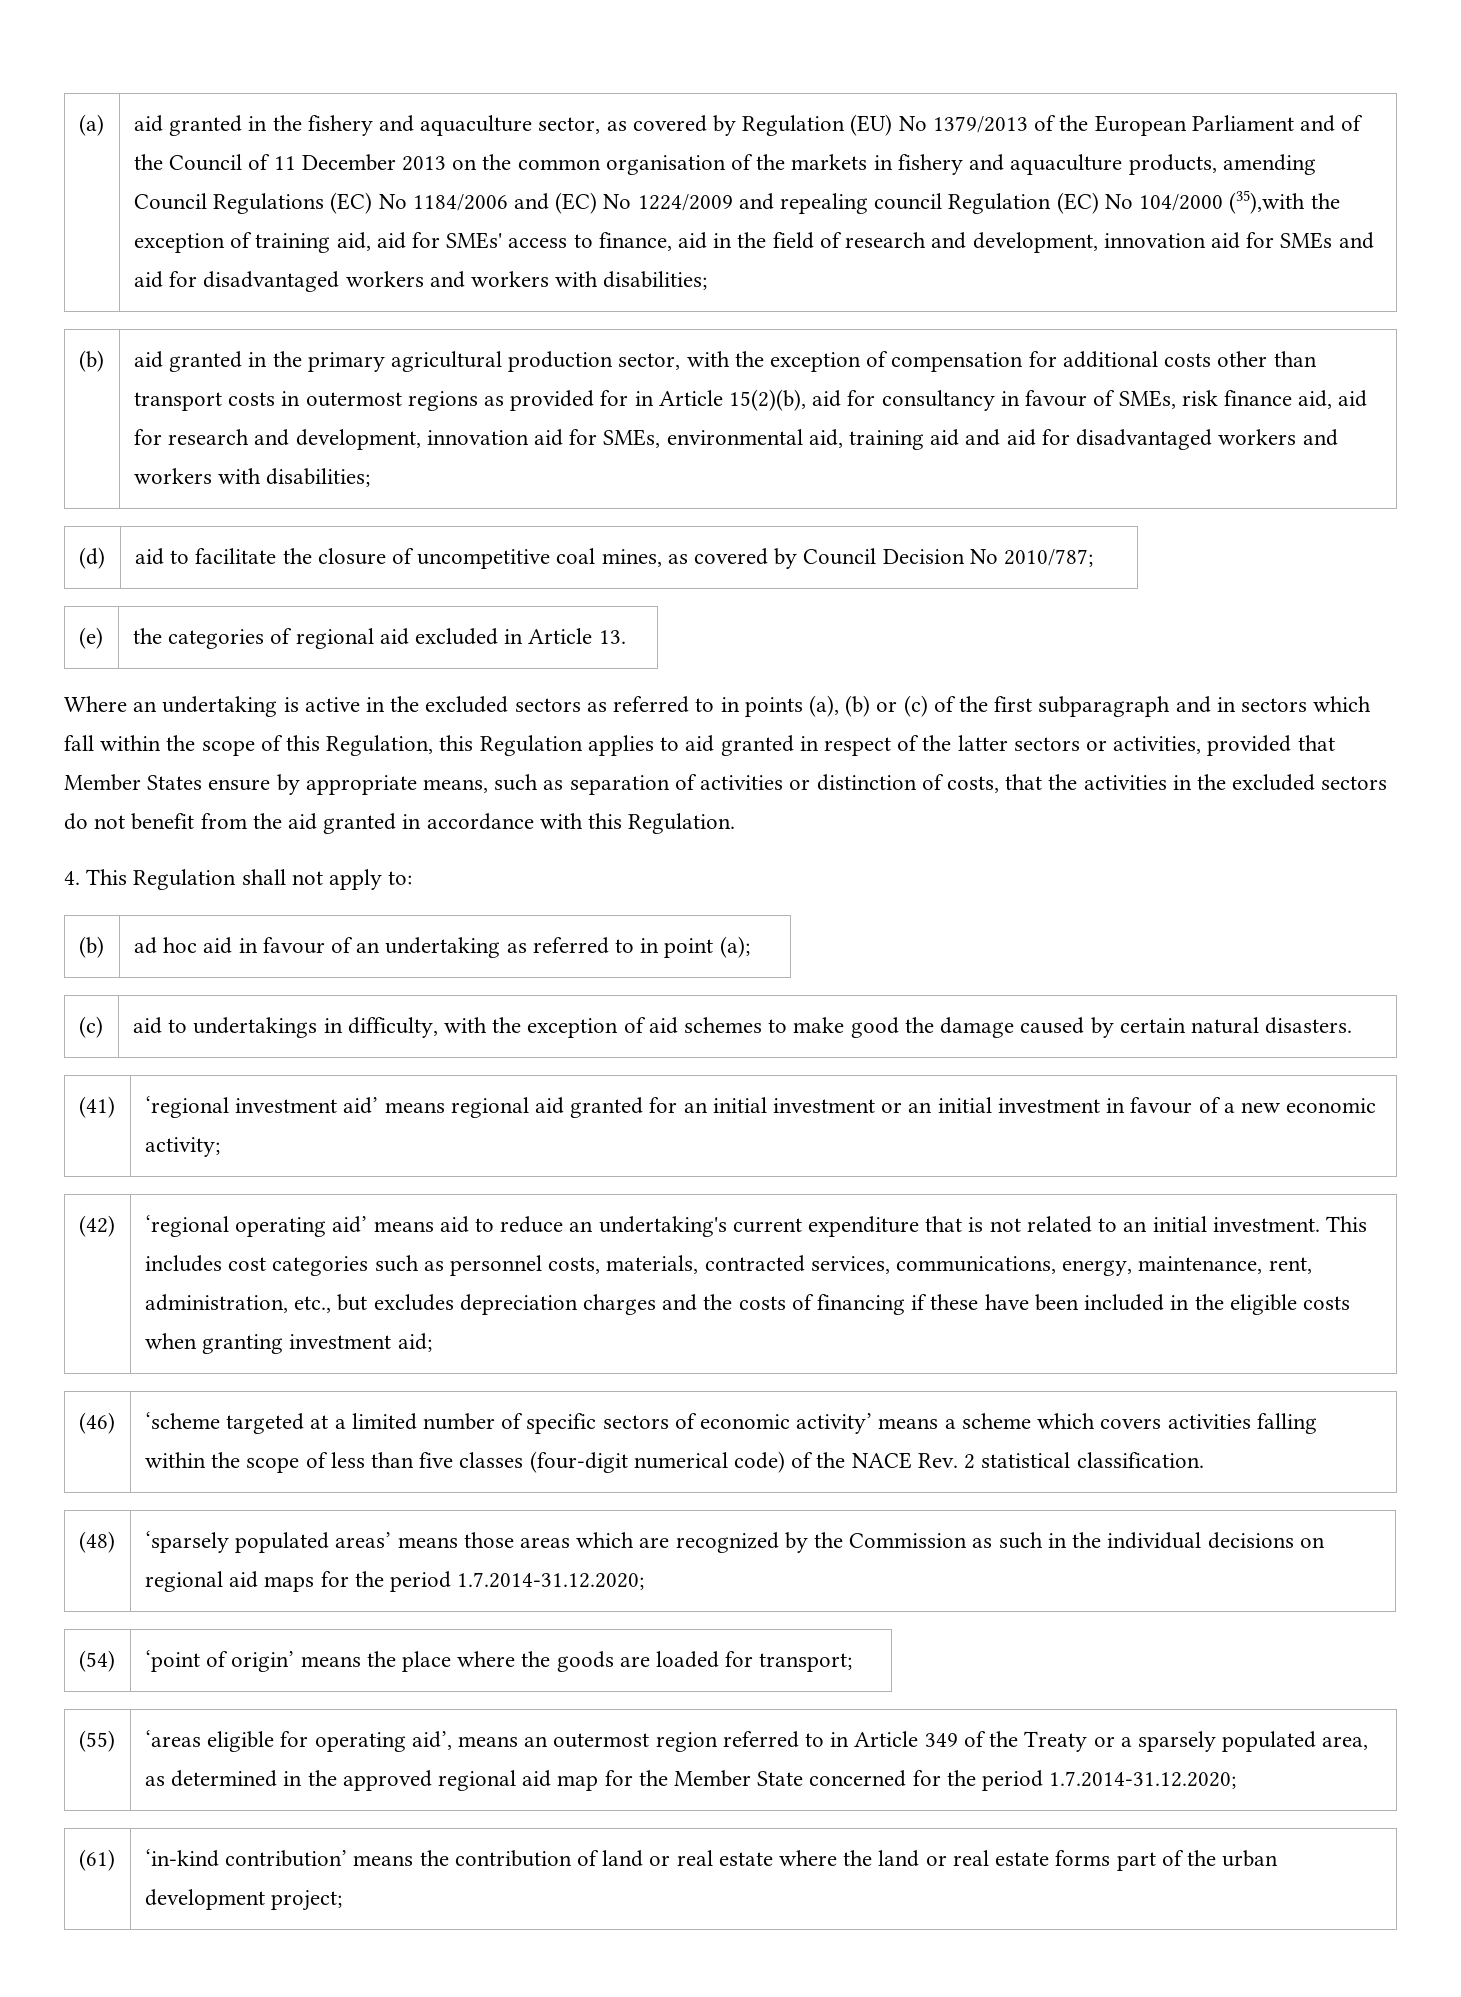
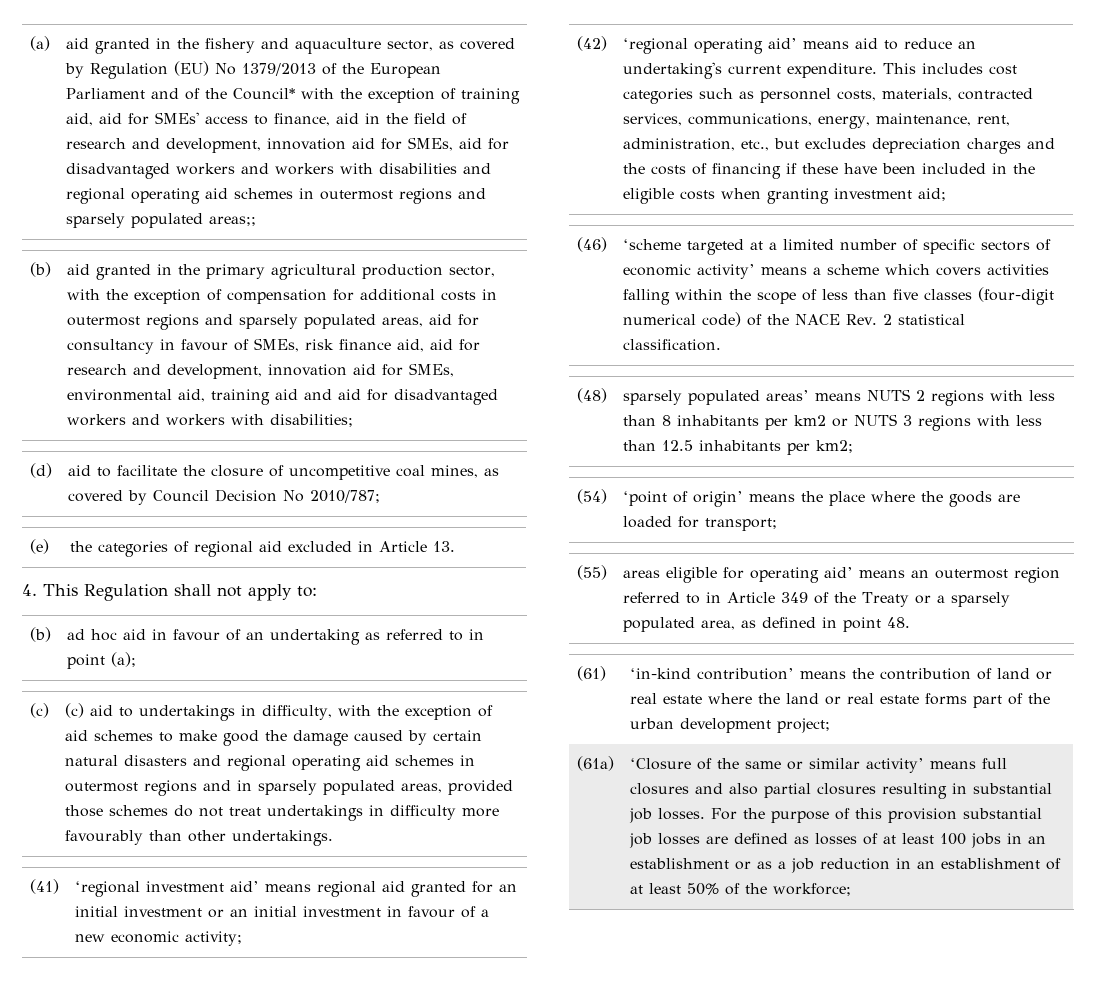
[169,154,1316,175] [133,190,1306,214] Council of 11 December 2013 on the common organisation of the markets in fishery and aquaculture products, amending Council Regulations (EC) No 1184/2006 and (EC) No 1224/2009 and repealing council Regulation (EC) No 104/2000 (35),with -> [232,88,334,100] Council* with
[1280,232,1374,249] [133,271,708,292] SMEs and aid for disadvantaged workers and workers with disabilities; -> [407,137,509,151] [65,163,491,179] [65,188,486,204] [65,213,256,228] SMEs, aid for disadvantaged workers and workers with disabilities and regional operating aid schemes in outermost regions and sparsely populated areas;;
[1217,351,1317,367] [133,389,807,411] other than transport costs in outermost regions as provided for in Article 15(2)(b), -> [481,289,497,300] [66,314,423,330] in outermost regions and sparsely populated areas,
[64,695,1372,717] [64,735,1335,756] [64,774,1388,795] [64,813,736,834] // Where an undertaking is active in the excluded sectors as referred to in points (a), (b) or (c) of the first subparagraph and in sectors which fall within the scope of this Regulation, this Regulation applies to aid granted in respect of the latter sectors or activities, provided that Member States ensure by appropriate means, such as separation of activities or distinction of costs, that the activities in the excluded sectors do not benefit from the aid granted in accordance with this Regulation. -> (455, 546) none
(103, 1027) none -> [64,703,84,718] (c)
[1265,1017,1353,1034] disasters. -> [123,755,475,771] [64,780,513,796] [64,805,499,821] [64,830,333,846] disasters and regional operating aid schemes in outermost regions and in sparsely populated areas, provided those schemes do not treat undertakings in difficulty more favourably than other undertakings.
[808,1216,1320,1237] expenditure that is not related to an initial investment. -> [786,63,877,78] expenditure.
[144,1531,229,1553] ‘sparsely -> [622,390,682,405] sparsely
[463,1532,1325,1553] [144,1571,645,1592] those areas which are recognized by the Commission as such in the individual decisions on regional aid maps for the period 1.7.2014-31.12.2020; -> [866,389,1055,406] [622,414,1042,431] [622,440,853,455] NUTS 2 regions with less than 8 inhabitants per km2 or NUTS 3 regions with less than 12.5 inhabitants per km2;
[144,1730,201,1747] ‘areas -> [622,570,660,578] areas
[411,1731,452,1750] aid’, -> [823,567,853,578] aid’
[171,1770,1237,1791] determined in the approved regional aid map for the Member State concerned for the period 1.7.2014-31.12.2020; -> [761,617,910,632] defined in point 48.
(343, 1900) none -> [576,756,614,771] [629,758,1007,773] [629,783,1052,799] [628,808,1042,823] [628,833,1046,848] [629,858,1061,873] [629,883,851,896] // (61a) | ‘Closure of the same or similar activity’ means full closures and also partial closures resulting in substantial job losses. For the purpose of this provision substantial job losses are defined as losses of at least 100 jobs in an establishment or as a job reduction in an establishment of at least 50% of the workforce;

